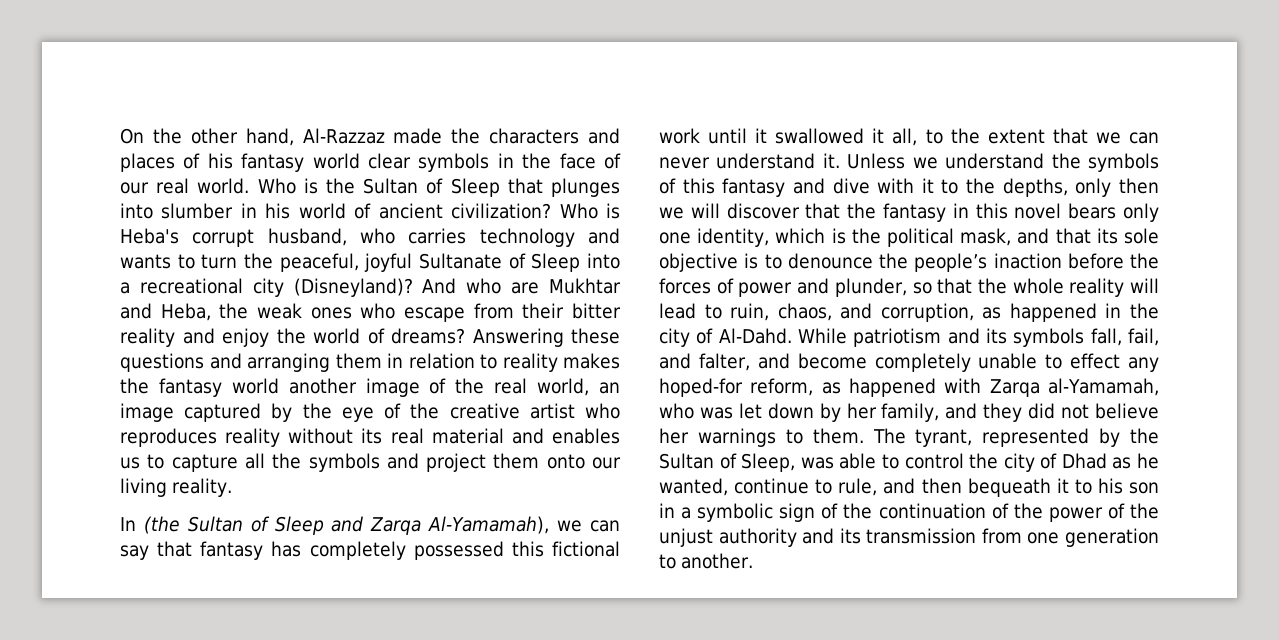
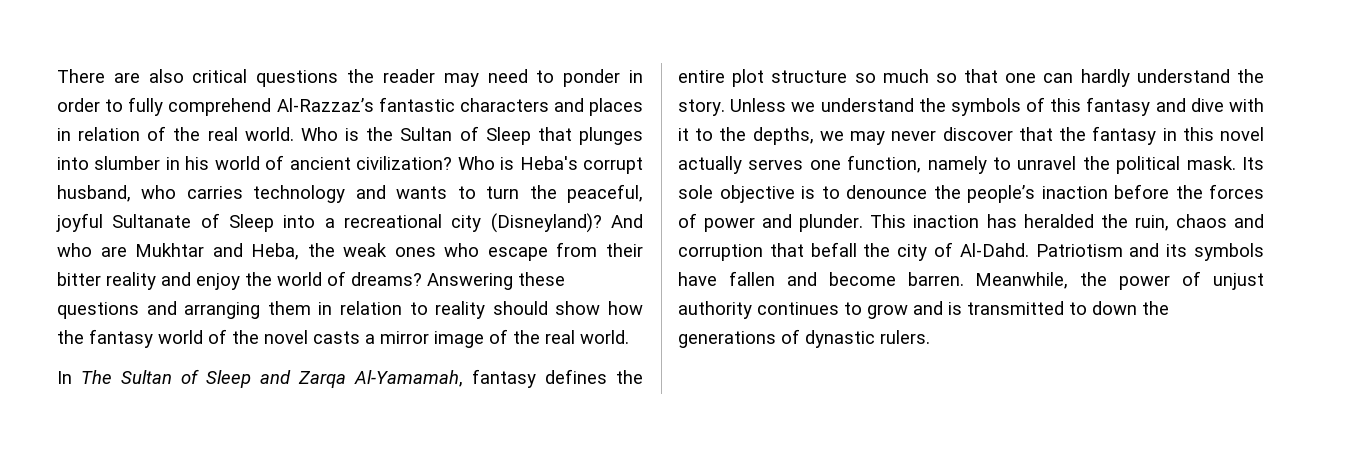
[120,128,620,146] [120,153,621,172] [120,182,149,194] On the other hand, Al-Razzaz made the characters and places of his fantasy world clear symbols in the face of our -> [57,69,643,87] [57,97,643,116] [57,126,201,141] There are also critical questions the reader may need to ponder in order to fully comprehend Al-Razzaz’s fantastic characters and places in relation of the
[563,353,621,369] [120,378,621,397] [120,403,620,422] [120,428,621,447] [120,453,621,472] [120,478,233,497] makes the fantasy world another image of the real world, an image captured by the eye of the creative artist who reproduces reality without its real material and enables us to capture all the symbols and project them onto our living reality. -> [492,301,644,315] [57,329,629,348] should show how the fantasy world of the novel casts a mirror image of the real world.
[143,516,180,534] (the -> [81,370,112,384] The
[428,516,620,534] [120,541,620,560] [659,128,1159,146] [659,153,840,169] Al-Yamamah), we can say that fantasy has completely possessed this fictional work until it swallowed it all, to the extent that we can never understand it. -> [354,369,643,388] [678,69,1264,87] [678,99,725,116] Al-Yamamah, fantasy defines the entire plot structure so much so that one can hardly understand the story.
[1075,178,1159,197] [659,203,720,219] only then we will -> [819,130,937,145] we may never
[1068,203,1159,222] [659,228,1118,247] bears only one identity, which is the political mask, and that its -> [678,155,1264,174] actually serves one function, namely to unravel the political mask. Its
[834,278,1159,297] [659,303,1122,322] plunder, so that the whole reality will lead to ruin, chaos, and corruption, as happened in -> [799,214,1264,232] [678,242,857,261] plunder. This inaction has heralded the ruin, chaos and corruption that befall
[798,328,942,347] While patriotism -> [1035,244,1123,257] Patriotism
[1090,328,1159,346] [659,353,1159,372] [659,378,1160,397] [659,403,1159,422] [659,428,1159,447] [659,453,1159,472] [659,478,1159,497] [659,503,1009,522] fall, fail, and falter, and become completely unable to effect any hoped-for reform, as happened with Zarqa al-Yamamah, who was let down by her family, and they did not believe her warnings to them. The tyrant, represented by the Sultan of Sleep, was able to control the city of Dhad as he wanted, continue to rule, and then bequeath it to his son in a symbolic sign of the continuation of -> [678,271,1069,289] have fallen and become barren. Meanwhile,
[1130,503,1159,519] the -> (1202, 278) none
[802,528,1159,547] [659,553,754,569] and its transmission from one generation to another. -> [757,301,1169,319] [678,329,930,348] continues to grow and is transmitted to down the generations of dynastic rulers.

